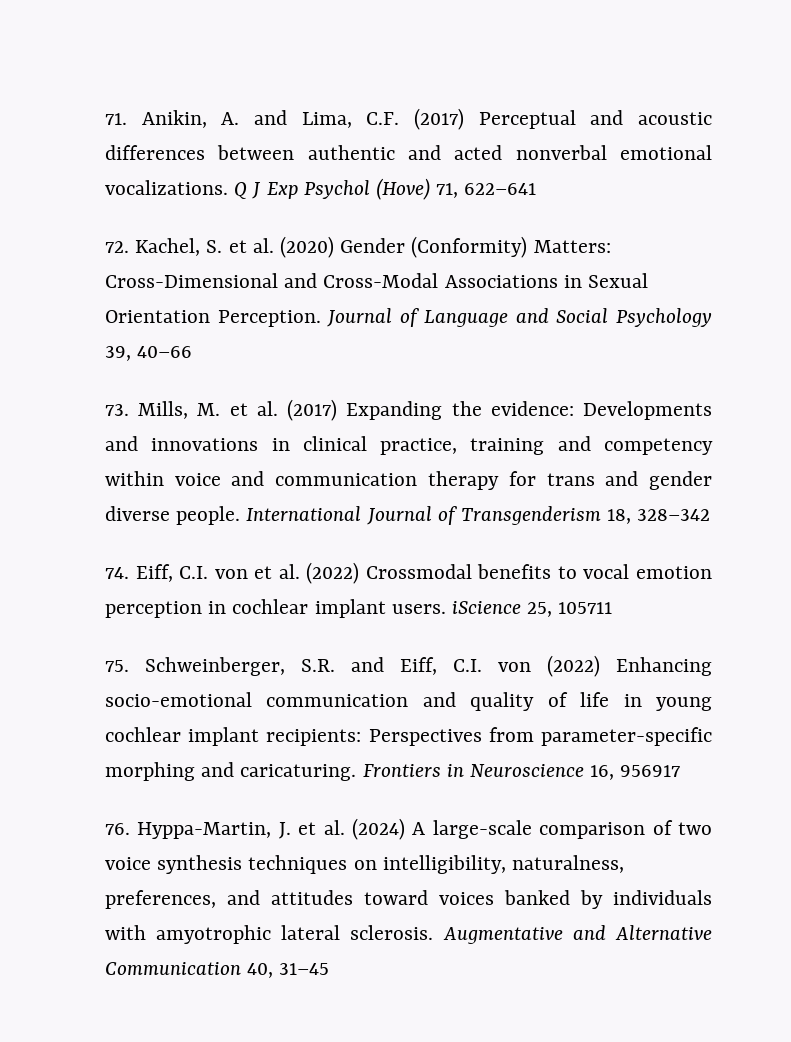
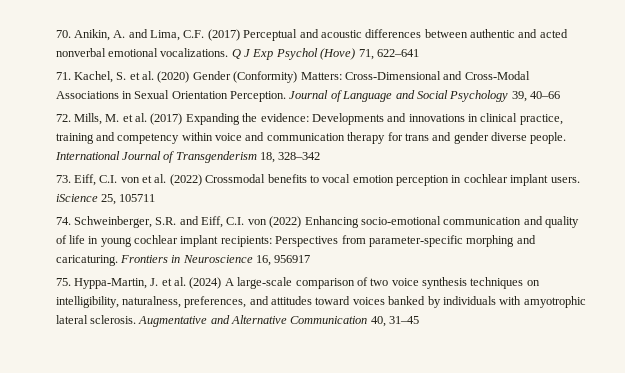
[104,113,127,125] 71. -> [55,30,71,38] 70.
[104,241,129,253] 72. -> [55,72,71,80] 71.
[104,404,129,416] 73. -> [55,114,71,122] 72.
[104,567,129,579] 74. -> [55,175,71,183] 73.
[104,660,129,672] 75. -> [55,217,71,225] 74.
[104,823,130,835] 76. -> [55,278,71,286] 75.

